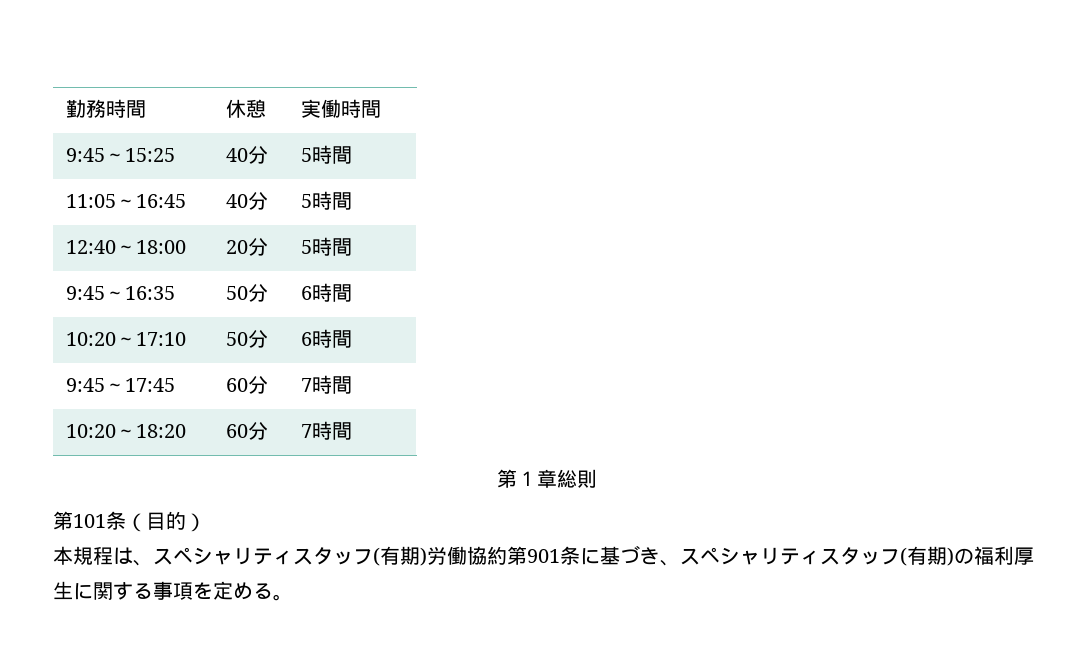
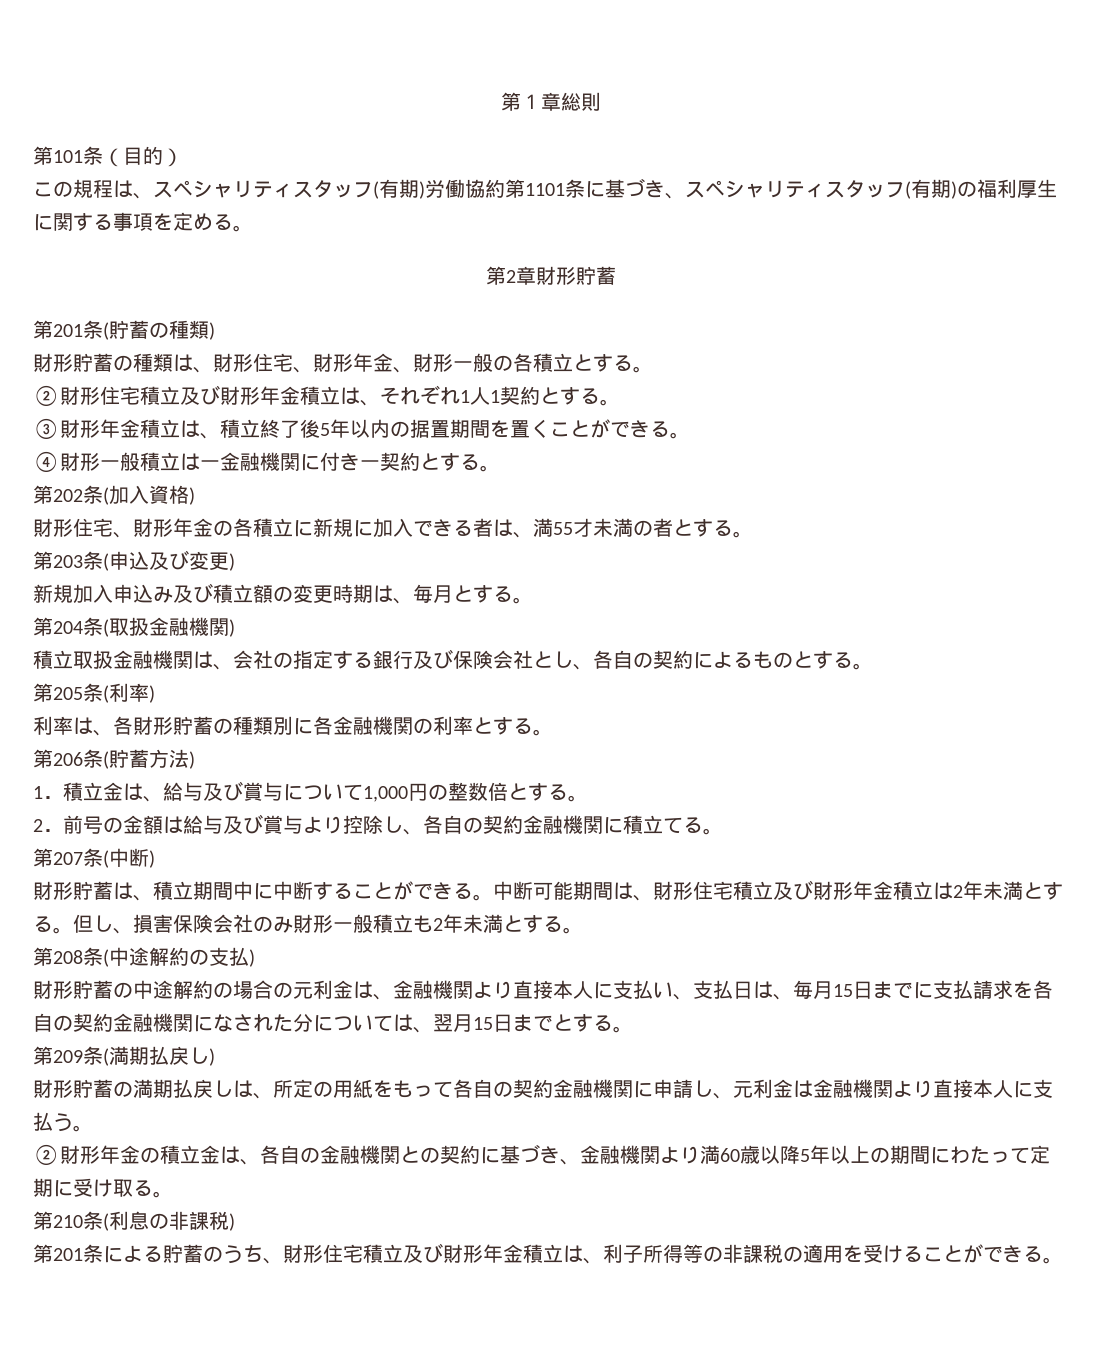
[65,99,146,118] [225,99,266,118] [300,99,381,118] [65,148,175,162] [225,145,268,164] [300,145,352,164] [65,194,186,208] [225,191,268,210] [300,191,352,210] [65,240,186,254] [225,237,268,256] [300,237,352,256] [65,286,175,300] [225,283,268,302] [300,283,352,302] [65,332,186,346] [225,329,268,348] [300,329,352,348] [65,378,175,392] [225,375,268,394] [300,375,352,394] [65,424,186,438] [225,421,268,440] [300,421,352,440] 勤務時間 | 休憩 | 実働時間 // 9:45～15:25 | 40分 | 5時間 // 11:05～16:45 | 40分 | 5時間 // 12:40～18:00 | 20分 | 5時間 // 9:45～16:35 | 50分 | 6時間 // 10:20～17:10 | 50分 | 6時間 // 9:45～17:45 | 60分 | 7時間 // 10:20～18:20 | 60分 | 7時間 // -> (500, 101) none
[53,546,73,565] 本 -> [33,181,73,197] この
[527,549,560,563] 901 -> [525,183,565,196] 1101
(293, 597) none -> [485,266,616,285] [33,320,215,340] [33,353,653,373] [33,385,620,406] [33,418,690,439] [33,451,500,472] [33,485,195,505] [33,518,753,538] [33,550,235,571] [33,583,533,604] [33,617,235,637] [33,649,873,670] [33,683,155,703] [33,716,553,736] [33,749,195,769] [33,781,588,802] [33,814,723,835] [33,848,155,868] [33,880,1063,901] [33,914,583,934] [33,947,255,967] [33,980,1053,1000] [33,1013,633,1033] [33,1046,215,1066] [33,1079,1053,1099] [33,1112,93,1132] [33,1144,1050,1165] [33,1178,173,1198] [33,1211,235,1231] [33,1243,1063,1264] // 第2章財形貯蓄 // 第201条(貯蓄の種類) // 財形貯蓄の種類は、財形住宅、財形年金、財形一般の各積立とする。 // ②財形住宅積立及び財形年金積立は、それぞれ1人1契約とする。 // ③財形年金積立は、積立終了後5年以内の据置期間を置くことができる。 // ④財形一般積立は一金融機関に付き一契約とする。 // 第202条(加入資格) // 財形住宅、財形年金の各積立に新規に加入できる者は、満55才未満の者とする。 // 第203条(申込及び変更) // 新規加入申込み及び積立額の変更時期は、毎月とする。 // 第204条(取扱金融機関) // 積立取扱金融機関は、会社の指定する銀行及び保険会社とし、各自の契約によるものとする。 // 第205条(利率) // 利率は、各財形貯蓄の種類別に各金融機関の利率とする。 // 第206条(貯蓄方法) // 1．積立金は、給与及び賞与について1,000円の整数倍とする。 // 2．前号の金額は給与及び賞与より控除し、各自の契約金融機関に積立てる。 // 第207条(中断) // 財形貯蓄は、積立期間中に中断することができる。中断可能期間は、財形住宅積立及び財形年金積立は2年未満とする。但し、損害保険会社のみ財形一般積立も2年未満とする。 // 第208条(中途解約の支払) // 財形貯蓄の中途解約の場合の元利金は、金融機関より直接本人に支払い、支払日は、毎月15日までに支払請求を各自の契約金融機関になされた分については、翌月15日までとする。 // 第209条(満期払戻し) // 財形貯蓄の満期払戻しは、所定の用紙をもって各自の契約金融機関に申請し、元利金は金融機関より直接本人に支払う。 // ②財形年金の積立金は、各自の金融機関との契約に基づき、金融機関より満60歳以降5年以上の期間にわたって定期に受け取る。 // 第210条(利息の非課税) // 第201条による貯蓄のうち、財形住宅積立及び財形年金積立は、利子所得等の非課税の適用を受けることができる。

